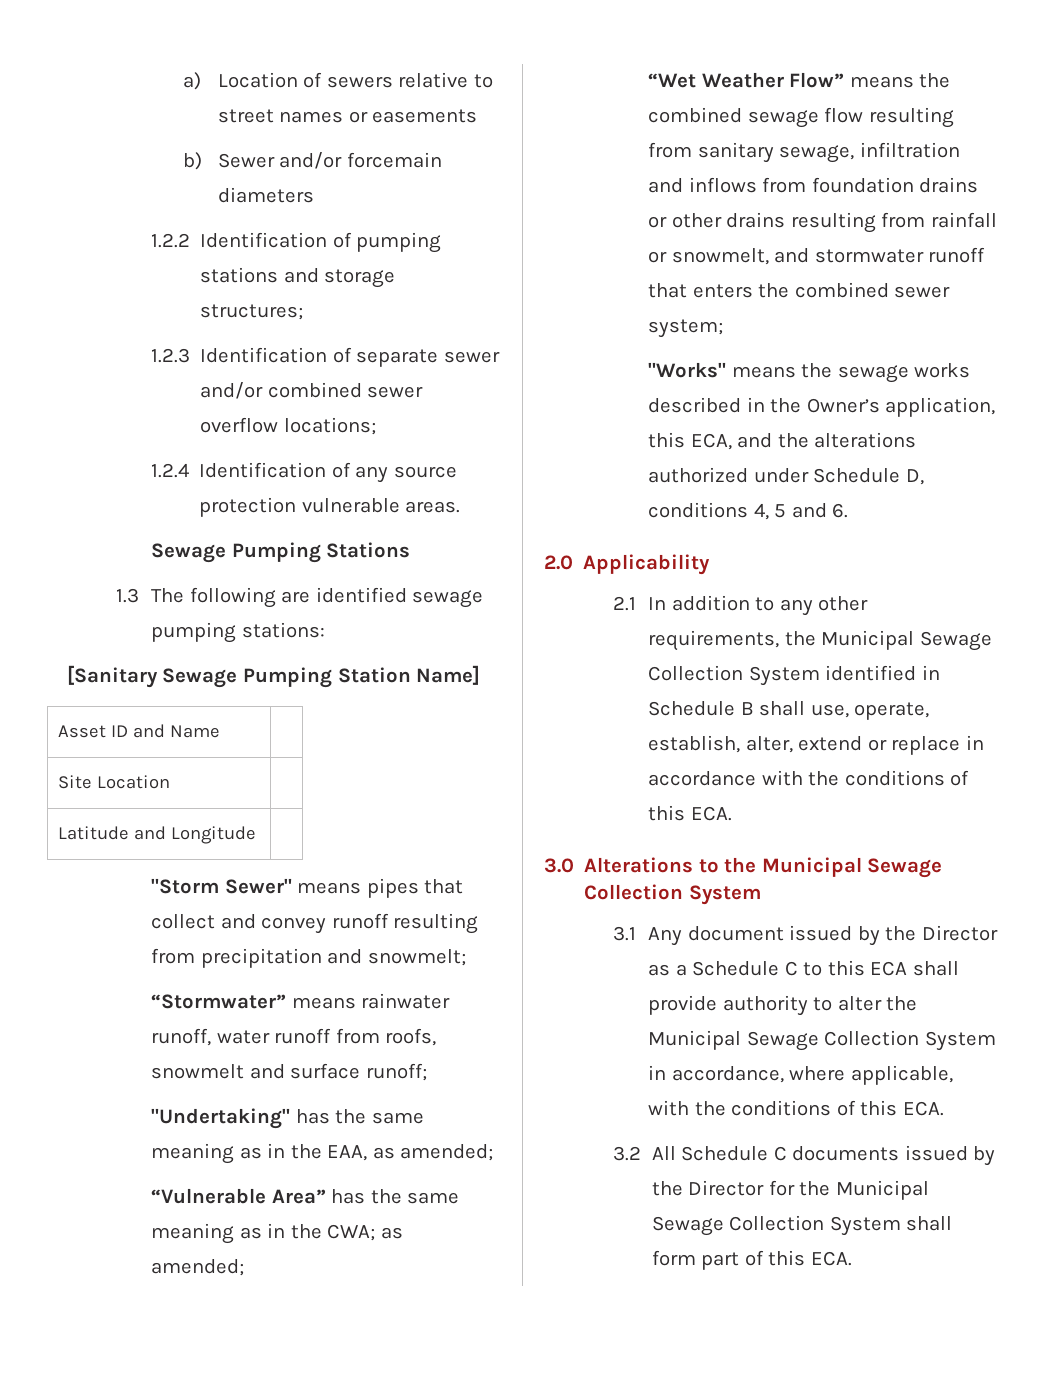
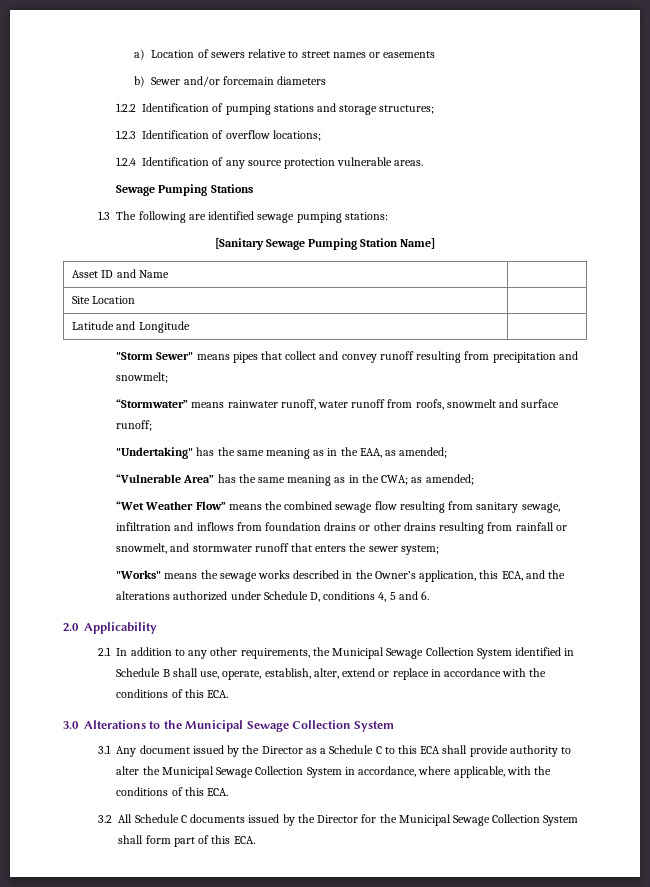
[356,349,500,367] [200,382,424,399] separate sewer and/or combined sewer -> (224, 134) none
[794,282,889,298] combined -> (367, 547) none

